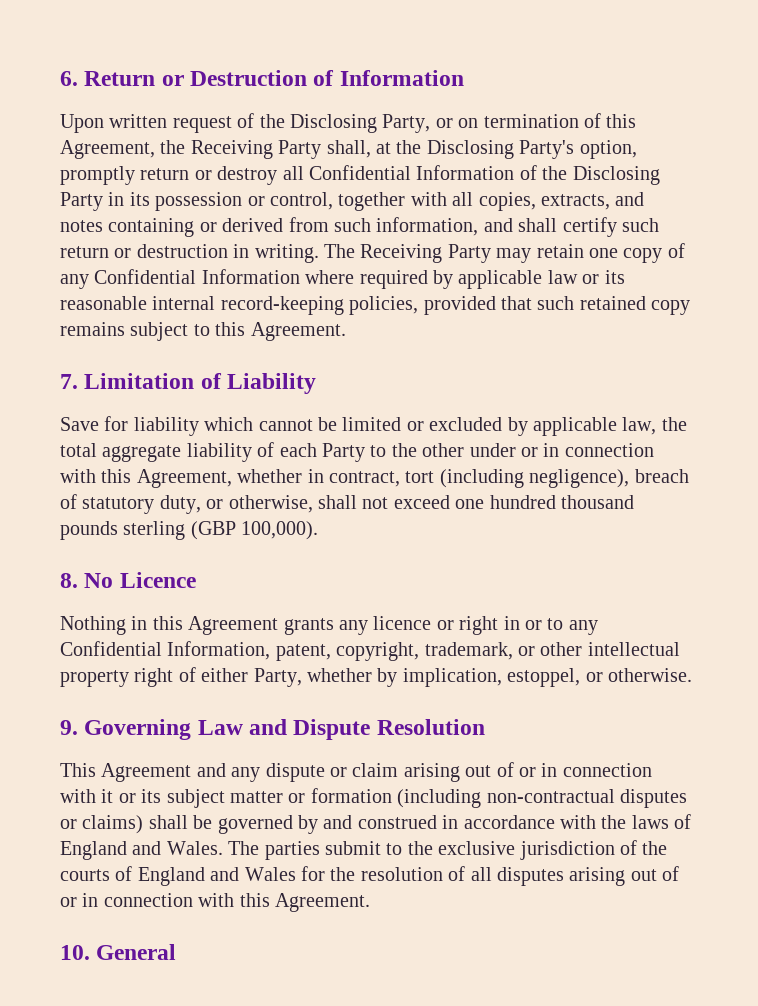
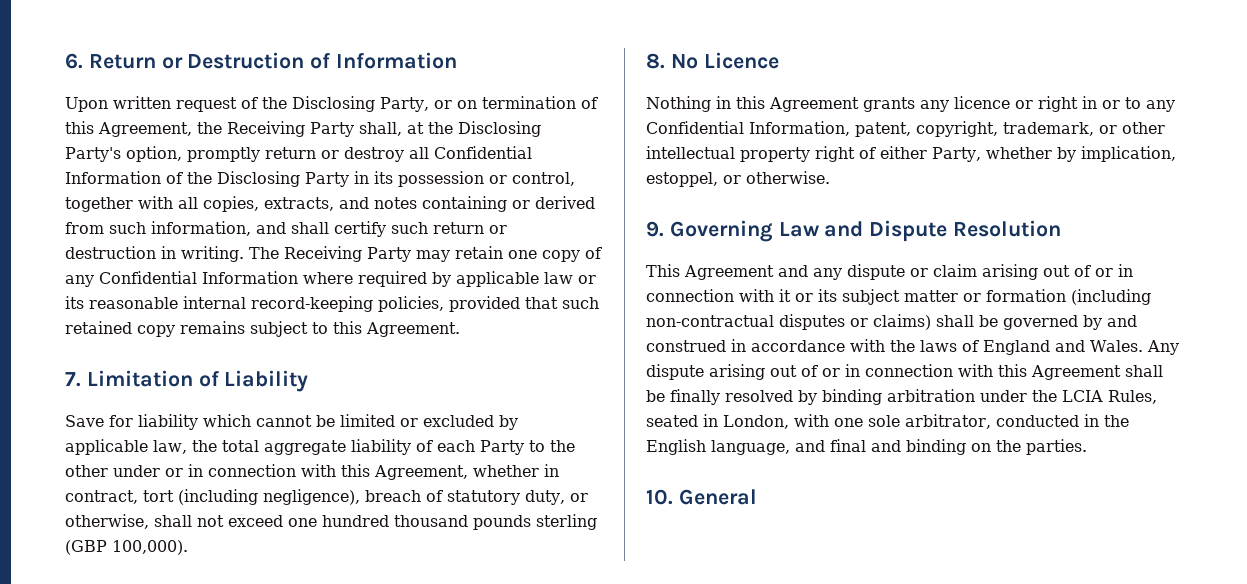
[228,840,668,860] [60,866,564,886] The parties submit to the exclusive jurisdiction of the courts of England and Wales for the resolution of all disputes -> [1146,340,1179,355] [646,364,704,380] Any dispute
[275,893,370,912] Agreement. -> [1031,365,1163,380] [646,389,1157,405] [646,414,1129,429] [646,439,1087,455] Agreement shall be finally resolved by binding arbitration under the LCIA Rules, seated in London, with one sole arbitrator, conducted in the English language, and final and binding on the parties.

